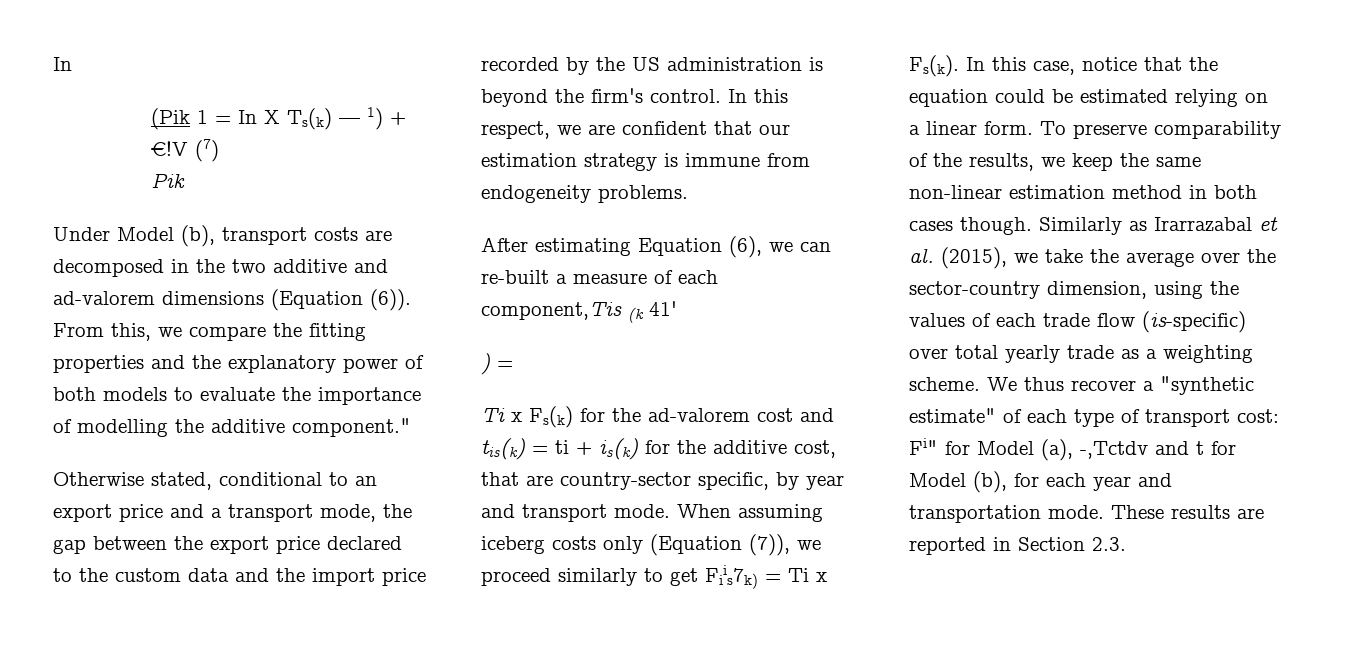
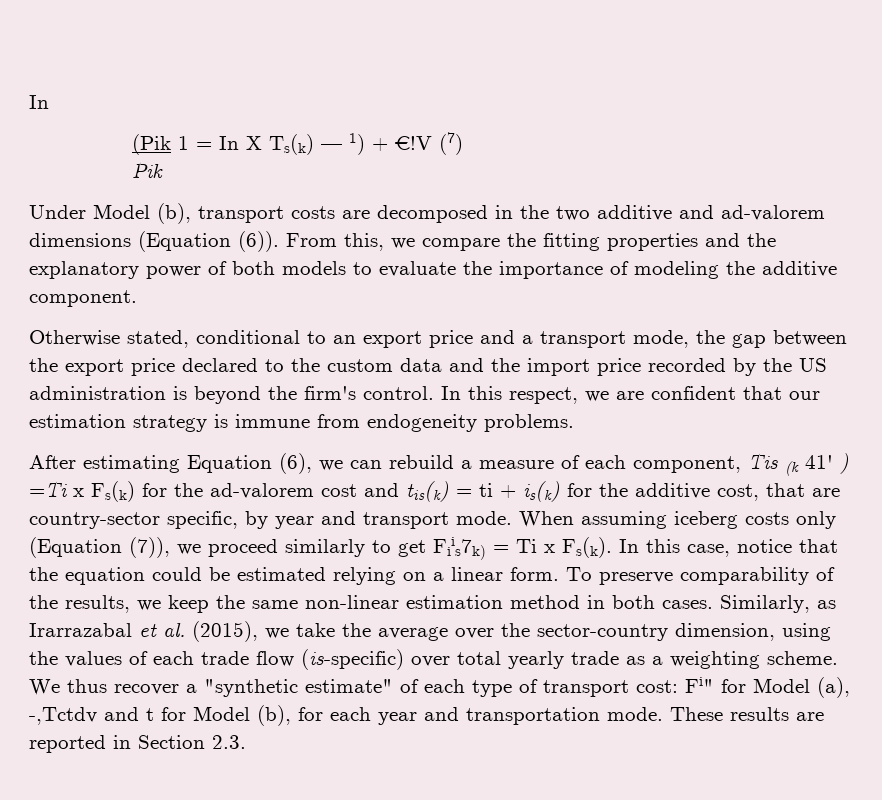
[77,418,411,437] modelling the additive component." -> [634,261,837,279] [29,290,137,307] modeling the additive component.
[481,270,549,284] re-built -> [389,455,454,469] rebuild
[481,302,622,320] component,Tis -> [633,453,778,473] component, Tis
[481,353,513,375] [481,408,505,422] // ) = // Ti -> [840,453,849,474] [29,481,67,497] ) =Ti
[909,217,1122,235] cases though. Similarly -> [662,595,810,613] cases. Similarly,

